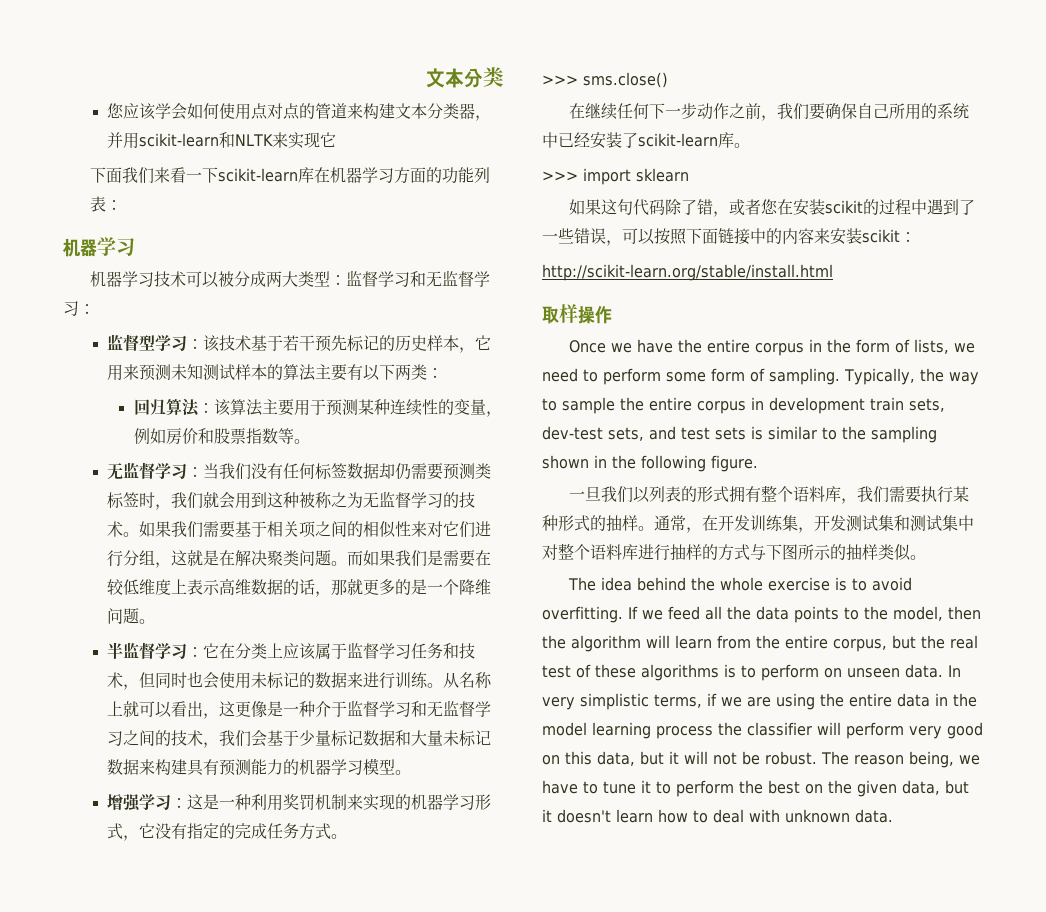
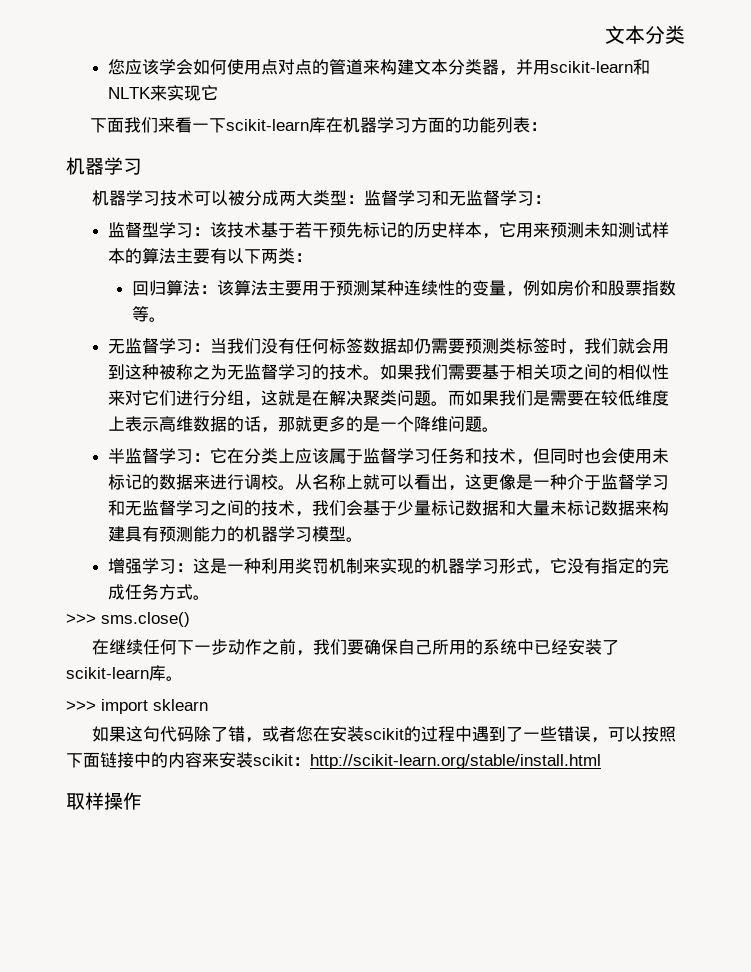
[395,672,429,688] 训练 -> [244,474,279,490] 调校
(916, 237) // -> (310, 761) none
[569,339,976,356] [542,368,979,385] [542,397,945,414] [542,426,937,443] [542,455,758,472] [569,485,970,504] [542,515,974,533] [542,543,926,561] [568,577,913,591] [542,606,981,623] [542,635,978,652] [542,664,961,681] [542,693,977,710] [542,722,983,739] [542,751,980,768] [542,780,969,797] [542,809,893,823] // Once we have the entire corpus in the form of lists, we need to perform some form of sampling. Typically, the way to sample the entire corpus in development train sets, dev-test sets, and test sets is similar to the sampling shown in the following figure. // 一旦我们以列表的形式拥有整个语料库，我们需要执行某种形式的抽样。通常，在开发训练集，开发测试集和测试集中对整个语料库进行抽样的方式与下图所示的抽样类似。 // The idea behind the whole exercise is to avoid overfitting. If we feed all the data points to the model, then the algorithm will learn from the entire corpus, but the real test of these algorithms is to perform on unseen data. In very simplistic terms, if we are using the entire data in the model learning process the classifier will perform very good on this data, but it will not be robust. The reason being, we have to tune it to perform the best on the given data, but it doesn't learn how to deal with unknown data. -> (142, 801) none

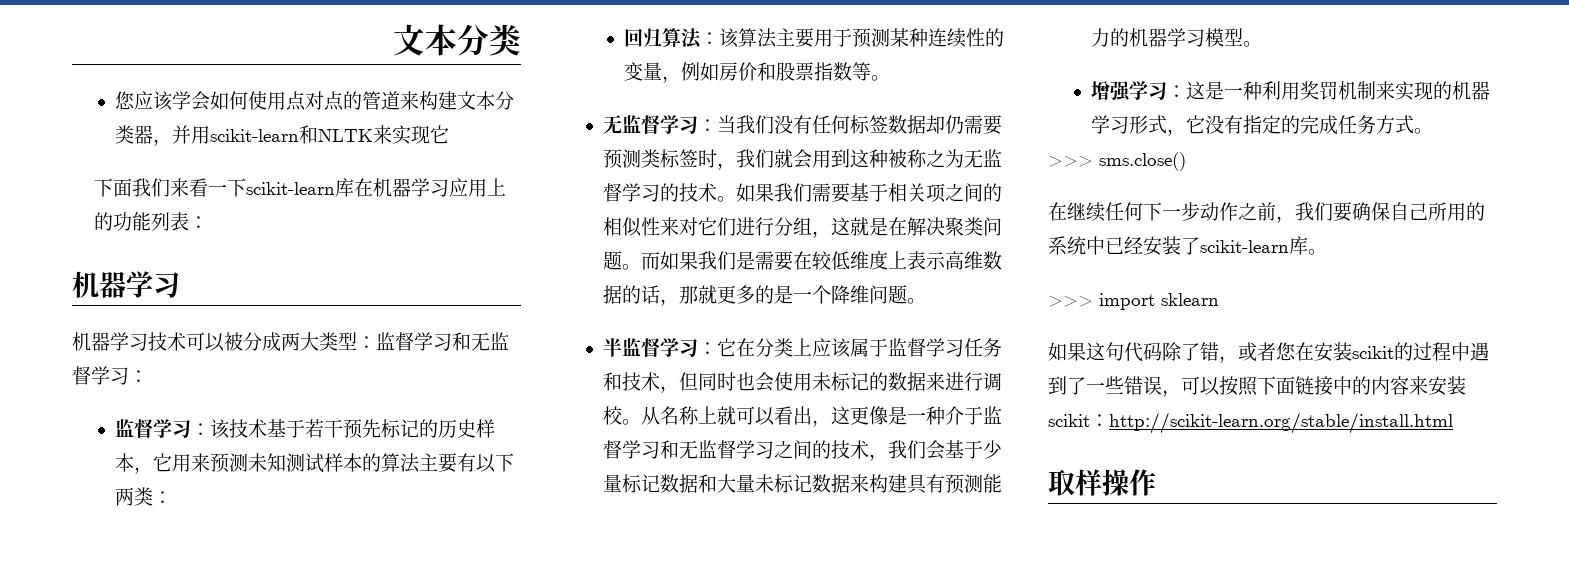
[410,117,445,133] 方面 -> [448,178,506,197] 应用上
[142,222,160,238] 型 -> (153, 428) none

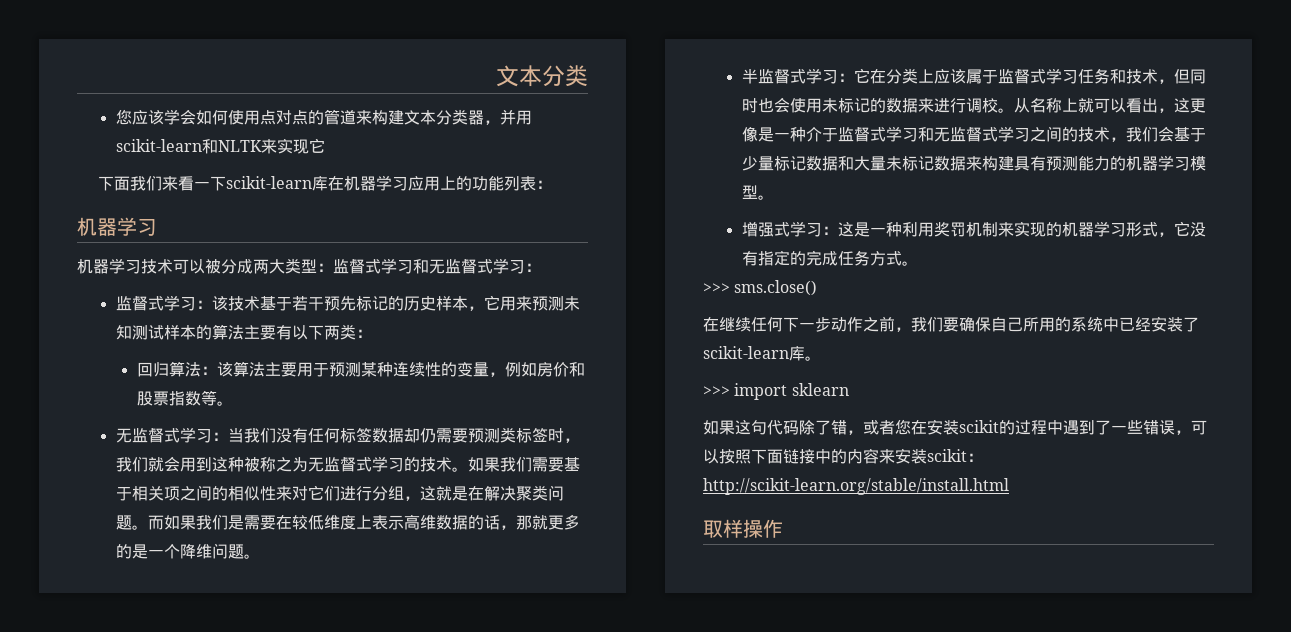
[414,332,509,351] [72,366,91,385] 学习和无监督 -> [365,258,493,274] 式学习和无监督式
(153, 428) none -> [147,296,164,311] 式
(660, 124) none -> [163,428,180,443] 式
(622, 192) none -> [355,457,372,472] 式
(660, 347) none -> [789,69,806,84] 式
(926, 347) none -> [1029,69,1046,84] 式
[621,440,736,459] 学习和无监督 -> [869,126,998,142] 式学习和无监督式
(1131, 91) none -> [773,222,790,237] 式

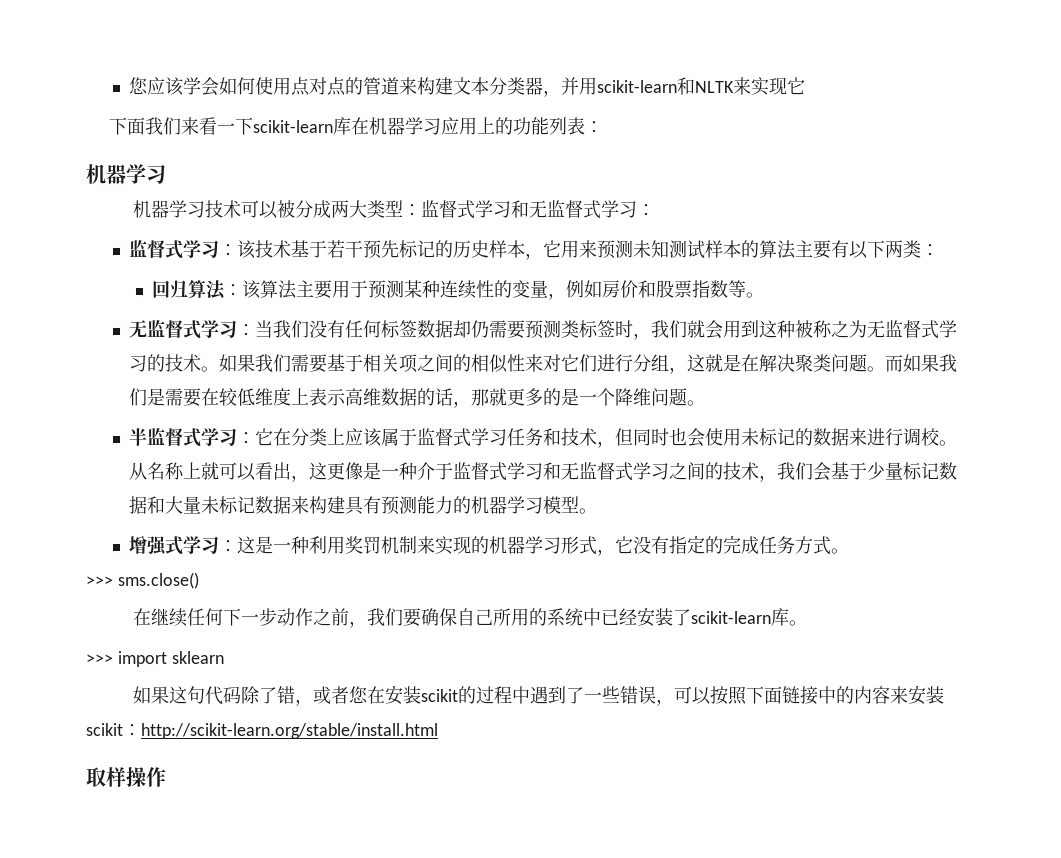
[496,65,588,87] 文本分类 // -> (129, 86) none

